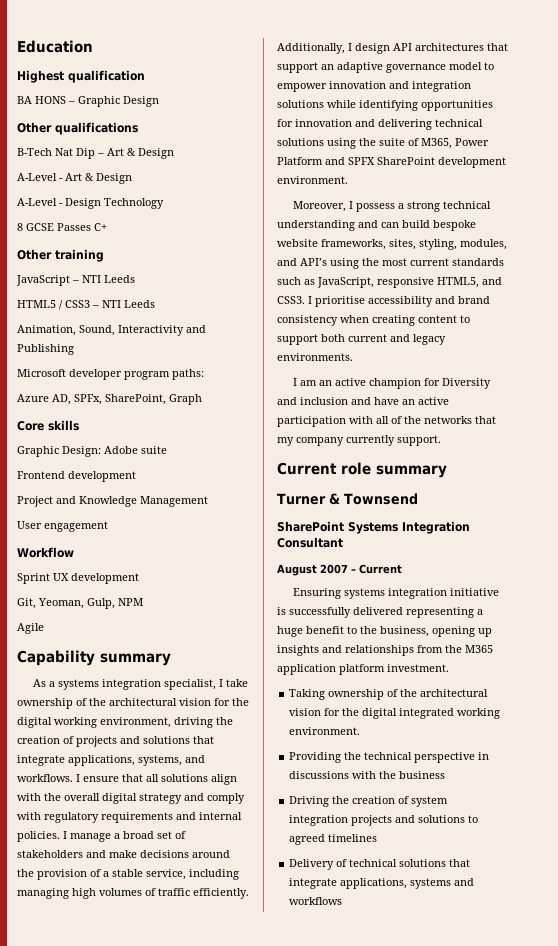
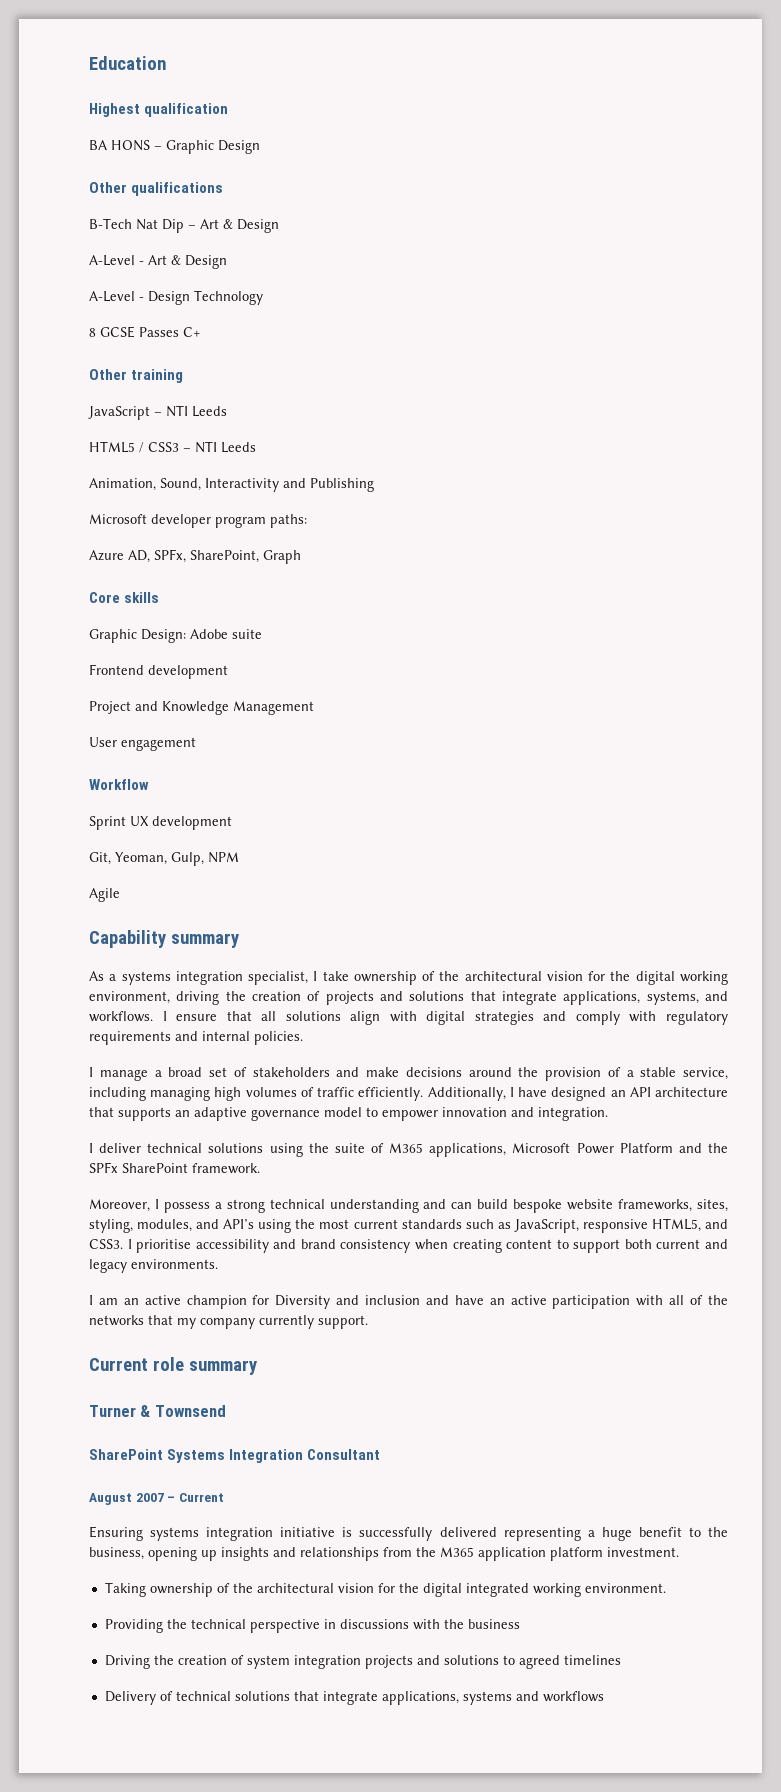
[44,793,182,804] the overall digital strategy -> [426,1011,534,1025] digital strategies
(60, 836) none -> (303, 1038) //
[355,43,508,54] [277,62,318,73] design API architectures that support -> [518,1087,729,1101] [89,1107,171,1121] have designed an API architecture that supports
[412,81,471,92] [277,100,493,111] [277,119,432,130] integration solutions while identifying opportunities for innovation and delivering -> [538,1107,608,1121] [89,1143,142,1153] integration. // I deliver
[421,138,489,149] [277,157,506,168] [277,176,348,184] M365, Power Platform and SPFX SharePoint development environment. -> [389,1143,728,1157] [89,1162,260,1174] M365 applications, Microsoft Power Platform and the SPFx SharePoint framework.

